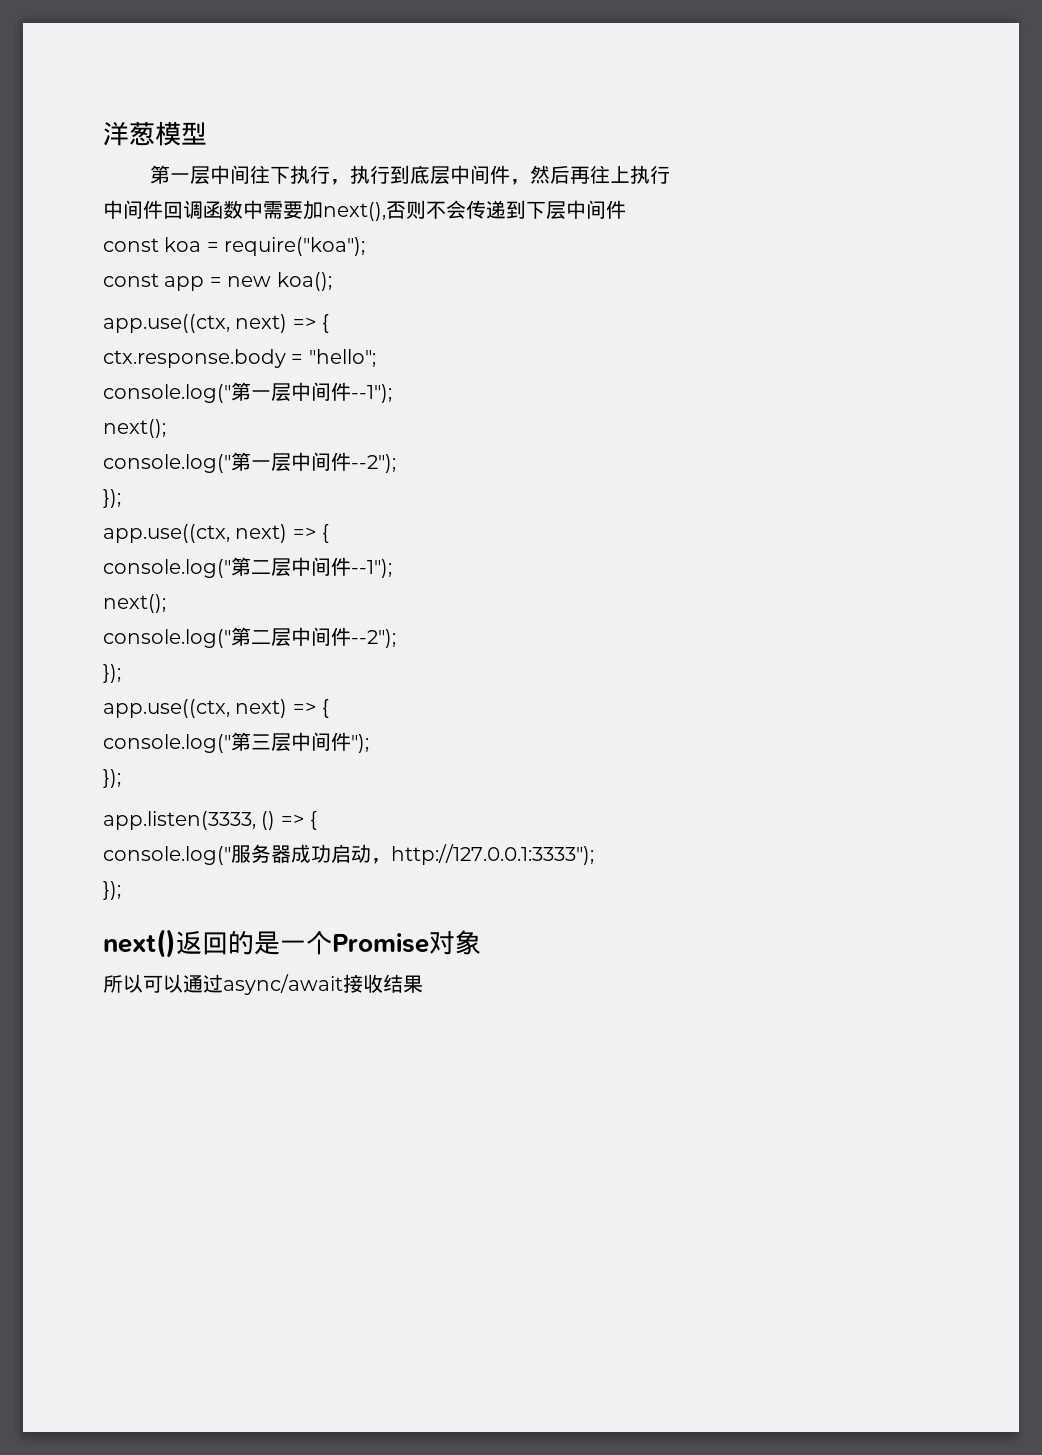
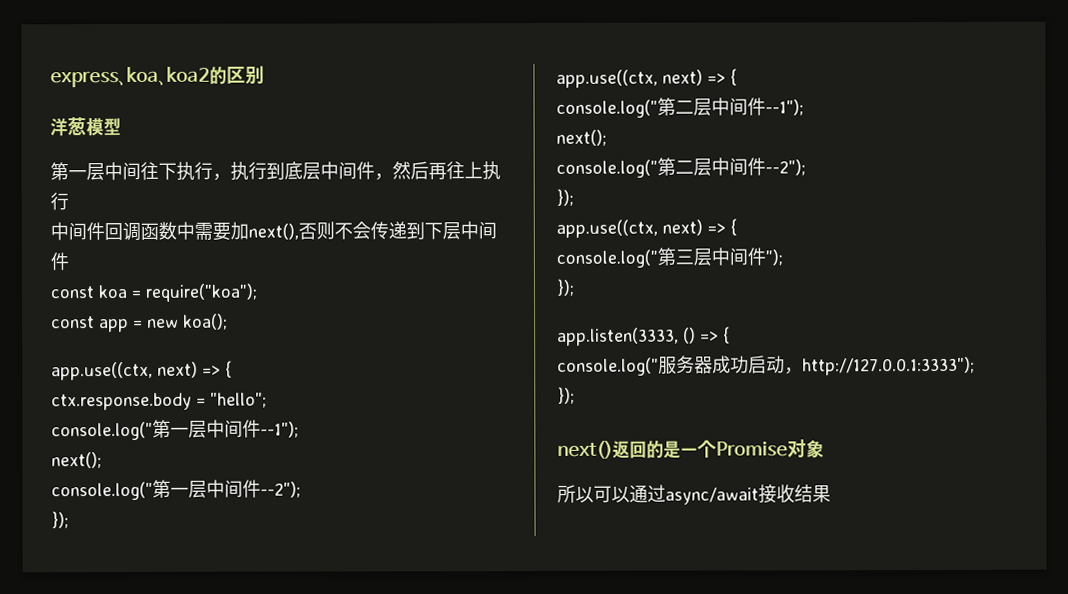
(103, 133) none -> [50,65,265,88] express、koa、koa2的区别 //

